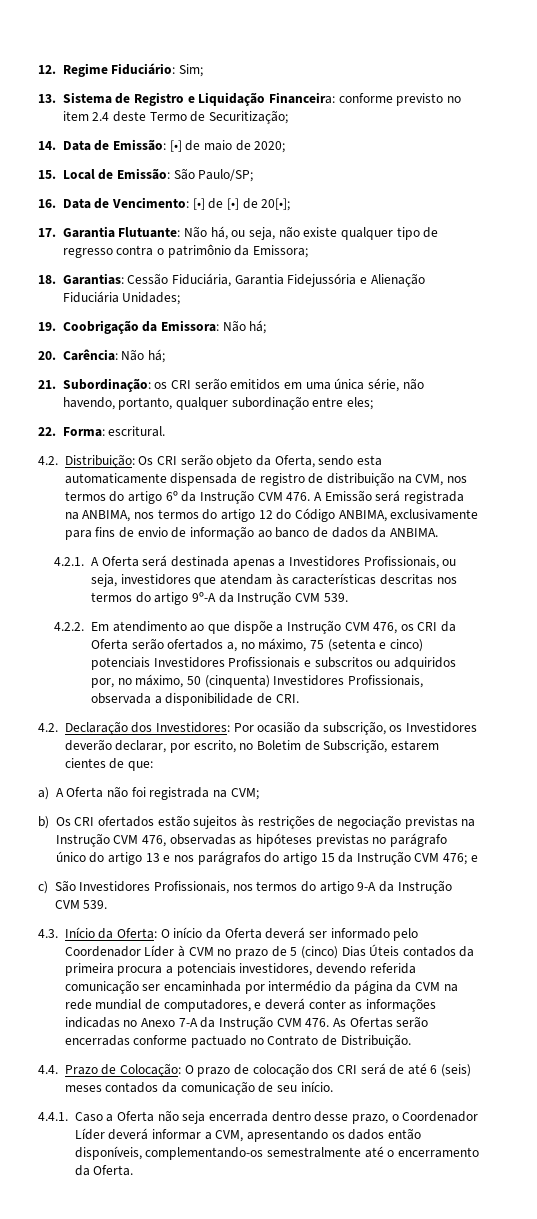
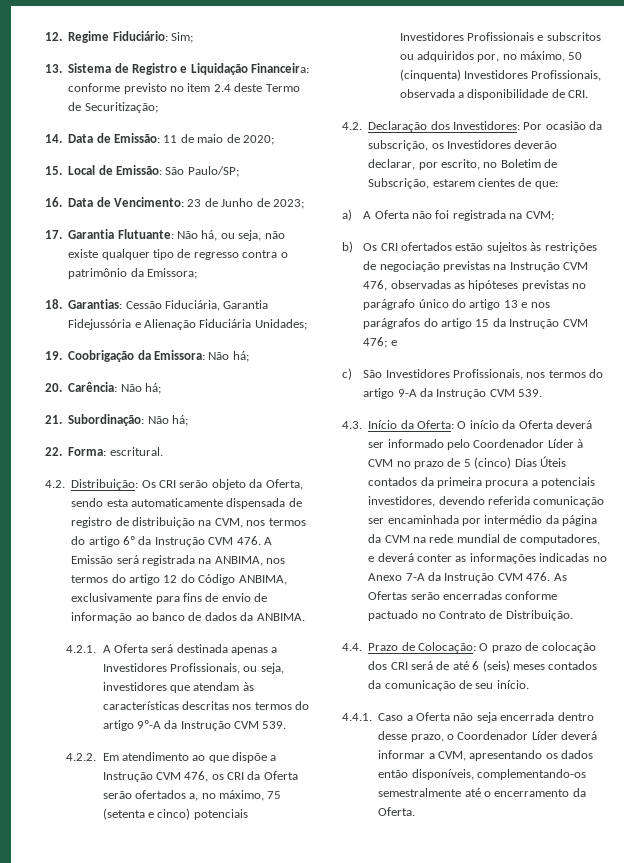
[169,140,182,152] [•] -> [163,135,178,143] 11
[192,198,291,211] [•] de [•] de 20[•]; -> [187,198,304,209] 23 de Junho de 2023;
[154,378,424,392] [62,396,373,410] os CRI serão emitidos em uma única série, não havendo, portanto, qualquer subordinação entre eles; -> [147,415,188,426] Não há;

